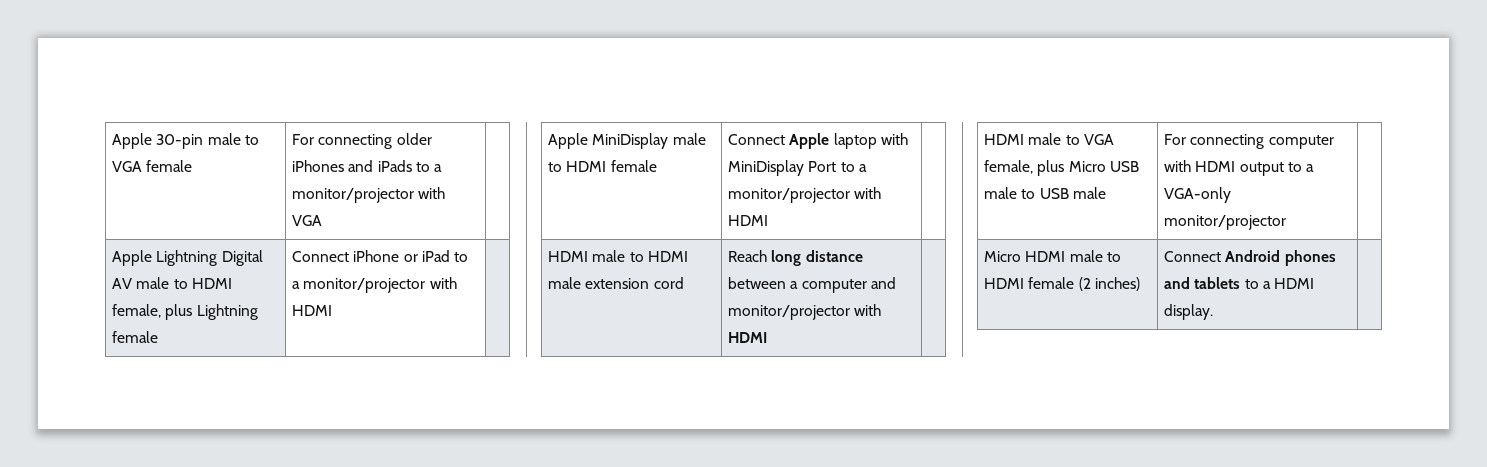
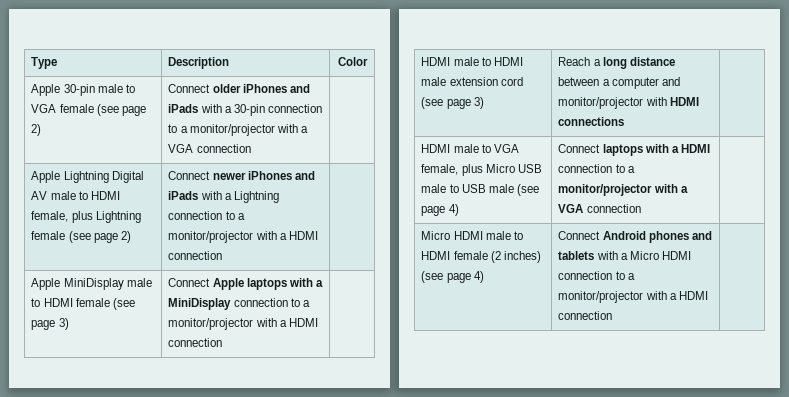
(112, 141) none -> [31,57,58,69] [168,57,230,69] [337,57,368,66] Type | Description | Color //
[292,133,432,149] [292,160,443,172] [292,187,446,203] [292,215,323,226] | For connecting older iPhones and iPads to a monitor/projector with VGA -> [96,104,146,116] [31,124,42,136] [168,84,310,93] [168,104,322,116] [168,124,308,136] [168,144,251,153] (see page 2) | Connect older iPhones and iPads with a 30-pin connection to a monitor/projector with a VGA connection
[292,250,469,262] [292,277,457,293] [292,305,333,316] | Connect iPhone or iPad to a monitor/projector with HDMI -> [68,231,131,243] [168,171,315,180] [168,191,279,203] [168,211,245,220] [168,231,318,243] [168,251,223,260] (see page 2) | Connect newer iPhones and iPads with a Lightning connection to a monitor/projector with a HDMI connection
(657, 166) none -> [112,298,135,310] [31,318,69,330] (see page 3)
[833,133,908,149] [728,160,867,176] [728,187,882,203] [728,215,769,226] laptop with MiniDisplay Port to a monitor/projector with HDMI -> [246,278,323,290] [168,298,310,310] [168,318,318,330] [168,338,223,347] laptops with a MiniDisplay connection to a monitor/projector with a HDMI connection
(684, 283) none -> [421,97,484,109] (see page 3)
(768, 256) none -> [593,59,601,66] a
(768, 337) none -> [558,117,625,126] connections
[1164,134,1334,149] [1164,160,1315,176] [1164,187,1232,203] [1164,215,1287,230] | For connecting computer with HDMI output to a VGA-only monitor/projector -> [516,184,539,196] [421,204,459,216] [558,144,710,156] [558,164,635,173] [558,184,688,196] [558,204,641,213] (see page 4) | Connect laptops with a HDMI connection to a monitor/projector with a VGA connection
(1140, 284) none -> [421,271,484,283] (see page 4)
[1244,278,1315,289] [1164,304,1214,320] to a HDMI display. -> [596,251,691,260] [558,271,635,280] [558,291,708,303] [558,311,613,320] with a Micro HDMI connection to a monitor/projector with a HDMI connection

